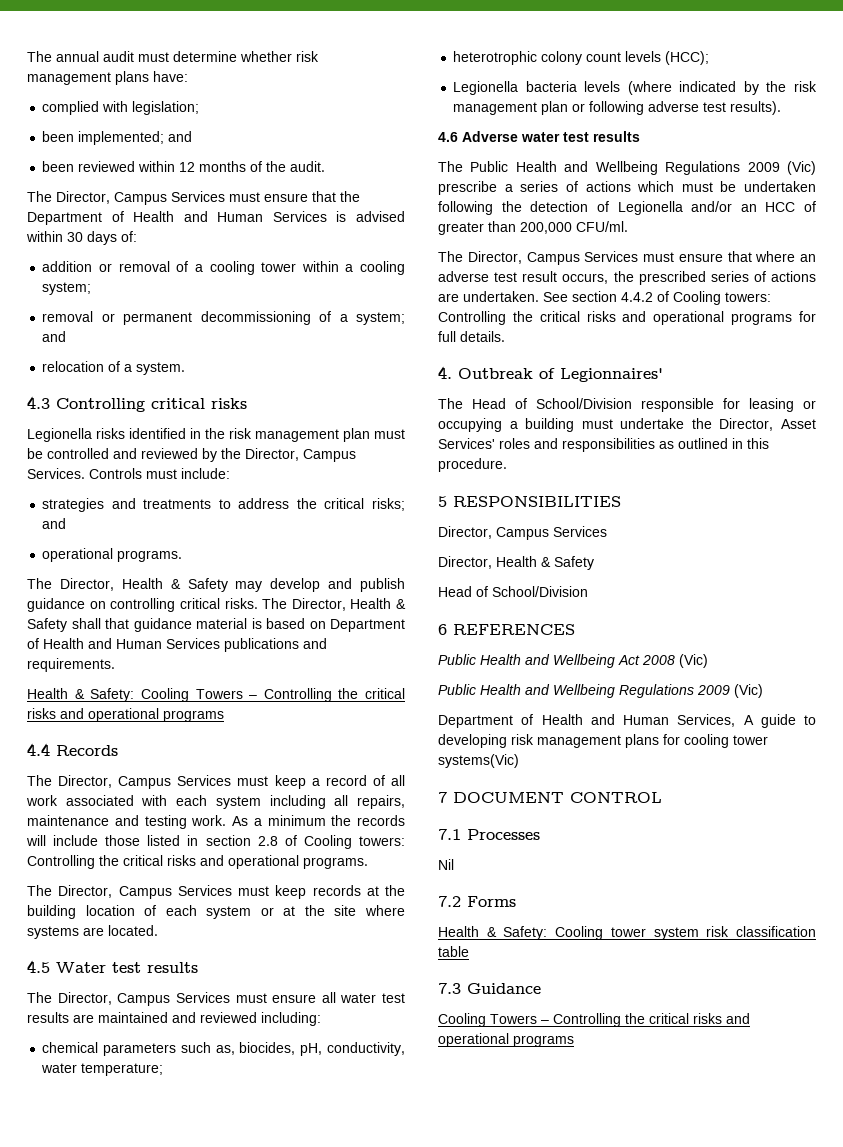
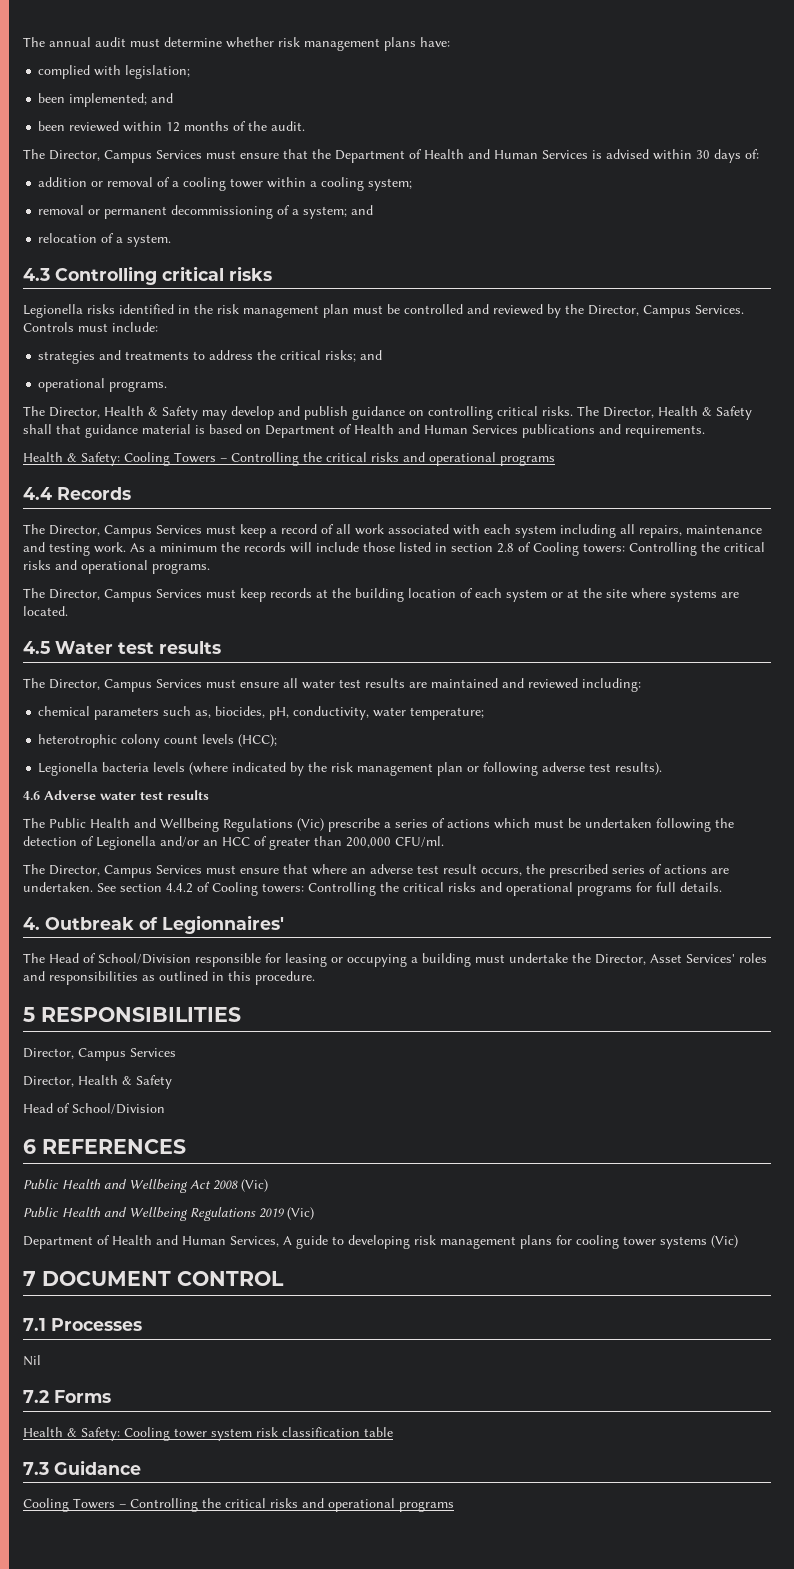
[747,162,780,172] 2009 -> (293, 825) none
[697,685,730,695] 2009 -> [259,1208,284,1218] 2019
[438,754,519,768] systems(Vic) -> [660,1235,738,1249] systems (Vic)

